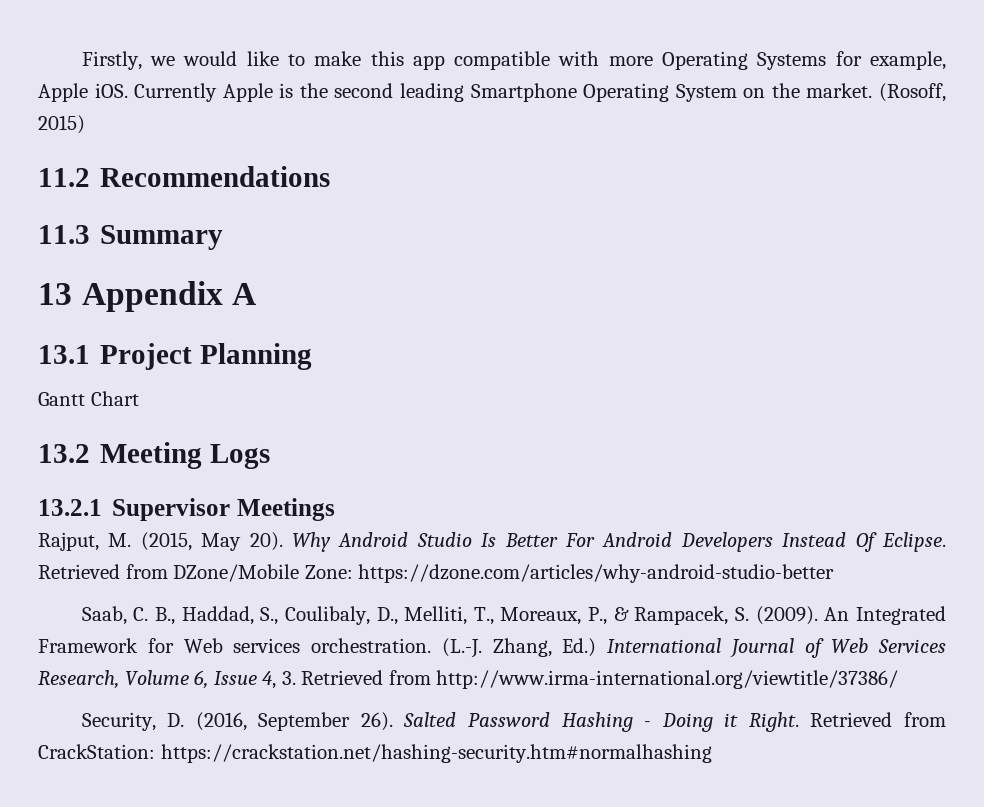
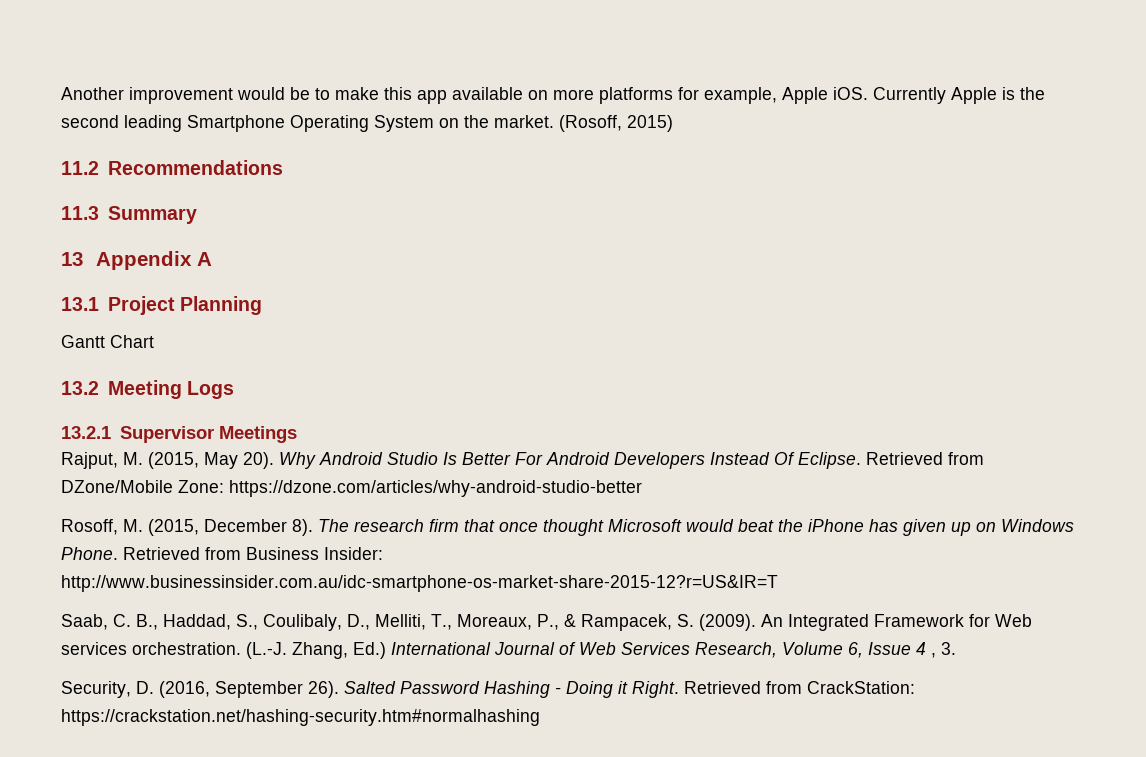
[81,51,827,70] Firstly, we would like to make this app compatible with more Operating Systems -> [61,87,673,104] Another improvement would be to make this app available on more platforms
(835, 573) none -> [61,519,1074,536] [61,547,383,560] [61,575,778,592] // Rosoff, M. (2015, December 8). The research firm that once thought Microsoft would beat the iPhone has given up on Windows Phone. Retrieved from Business Insider: http://www.businessinsider.com.au/idc-smartphone-os-market-share-2015-12?r=US&IR=T
[262,671,277,689] 4, -> [916,642,936,658] 4 ,
[301,670,899,689] Retrieved from http://www.irma-international.org/viewtitle/37386/ -> (956, 648) none

